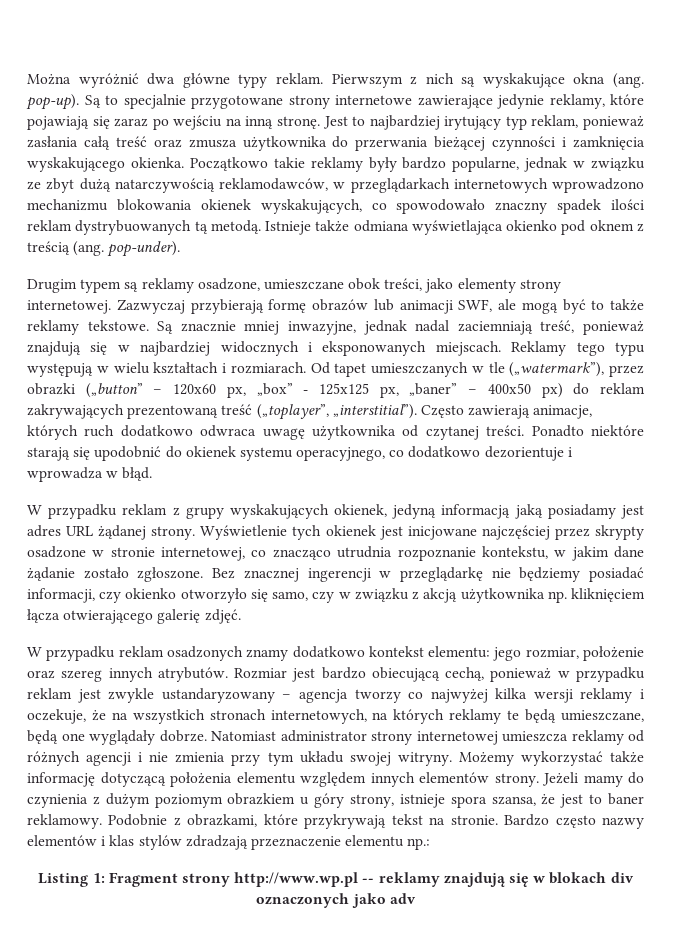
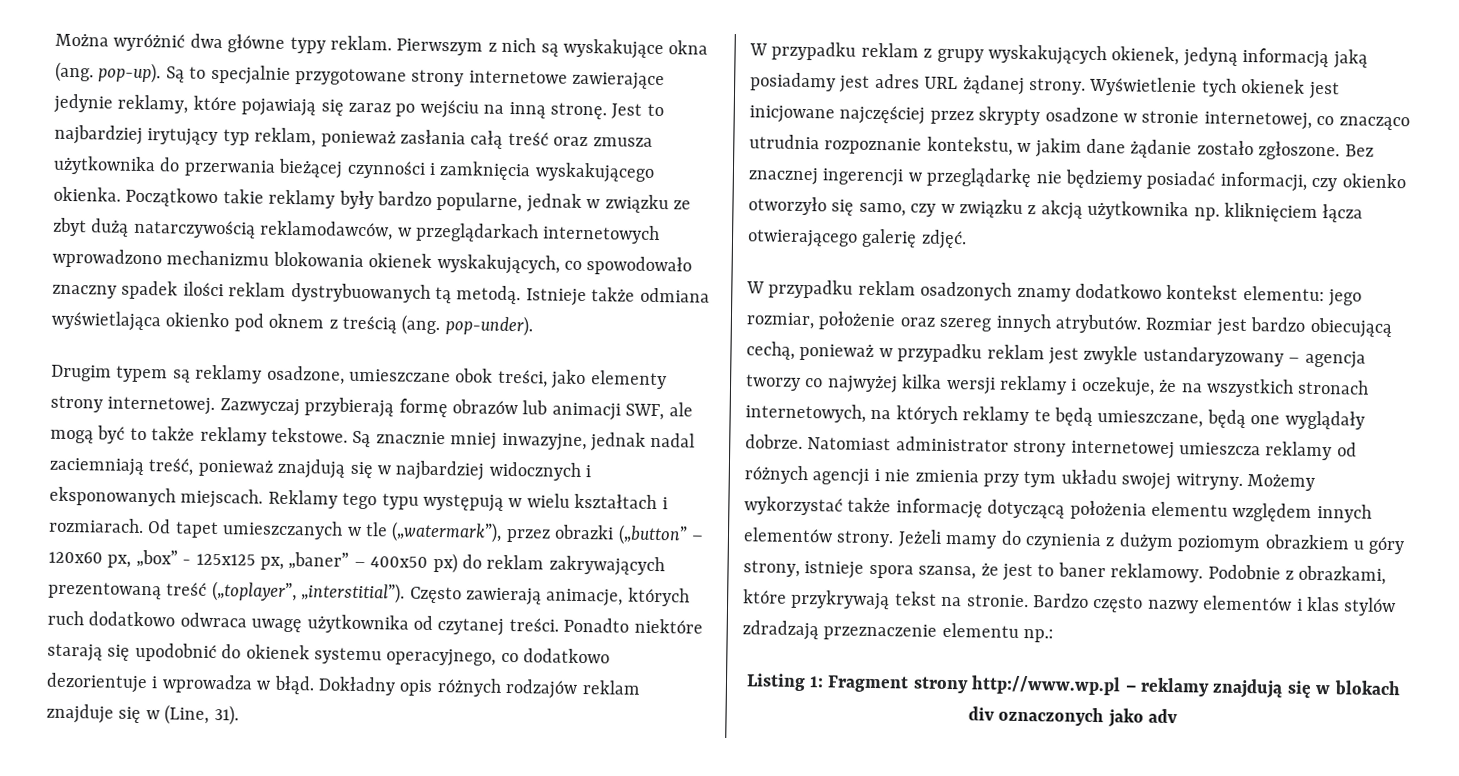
(153, 474) none -> [318,676,641,699] [46,703,239,726] Dokładny opis różnych rodzajów reklam znajduje się w (Line, 31).
[362,878,375,883] -- -> [1124,685,1136,692] –

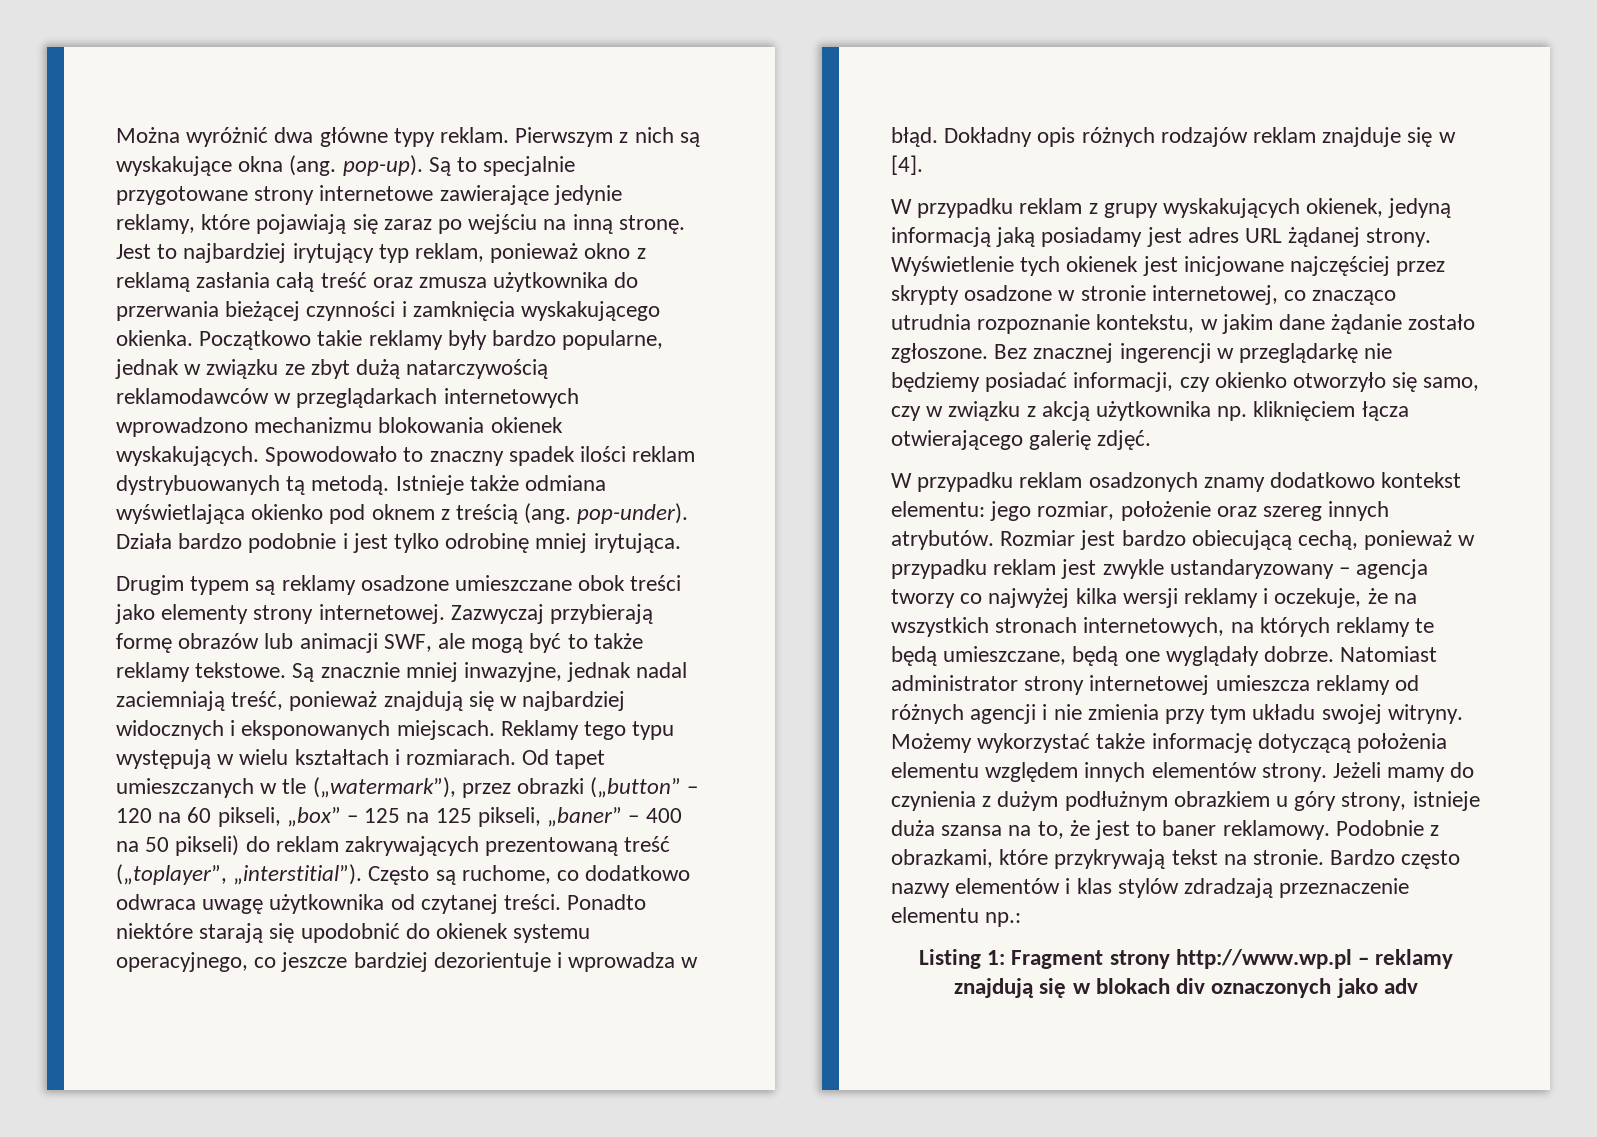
(396, 138) none -> [584,243,646,259] [116,272,190,292] okno z reklamą
[259,220,394,241] reklamodawców, -> [116,388,269,404] reklamodawców
[436,254,693,276] wyskakujących, co spowodowało -> [116,446,424,466] wyskakujących. Spowodowało to
(533, 326) none -> [116,533,681,553] Działa bardzo podobnie i jest tylko odrobinę mniej irytująca.
[266,365,345,385] osadzone, -> [360,575,449,591] osadzone
[496,369,548,388] treści, -> [630,575,682,591] treści
[48,549,458,574] 120x60 px, „box” - 125x125 px, „baner” – 400x50 px) -> [116,807,682,827] [116,835,240,856] 120 na 60 pikseli, „box” – 125 na 125 pikseli, „baner” – 400 na 50 pikseli)
[466,587,690,607] [47,610,84,626] zawierają animacje, których ruch -> [435,865,580,885] są ruchome, co
[523,648,611,664] dodatkowo -> [281,952,428,972] jeszcze bardziej
[164,704,239,726] (Line, 31). -> [891,155,923,175] [4].
[1177,535,1262,553] poziomym -> [1064,791,1168,811] podłużnym
[868,564,977,580] spora szansa, -> [891,820,1064,839] duża szansa na to,

